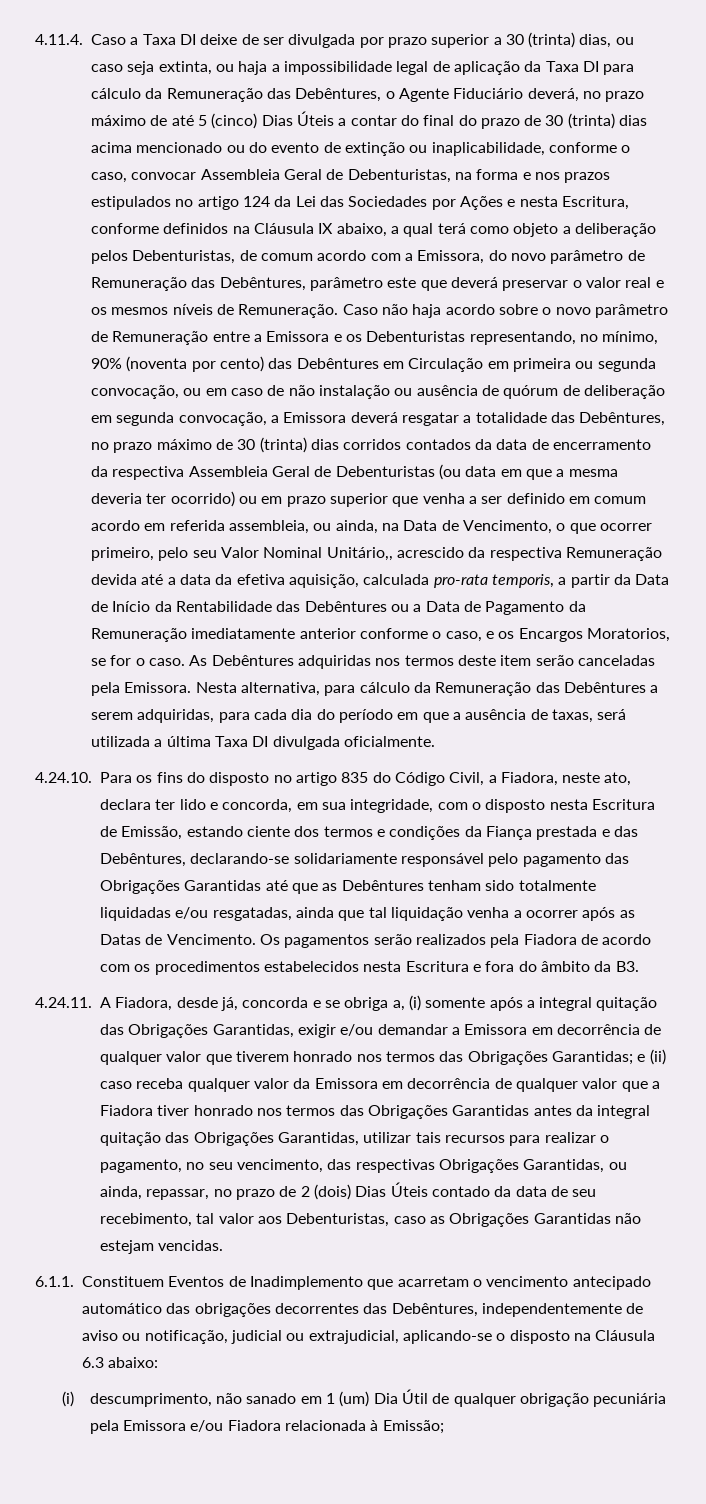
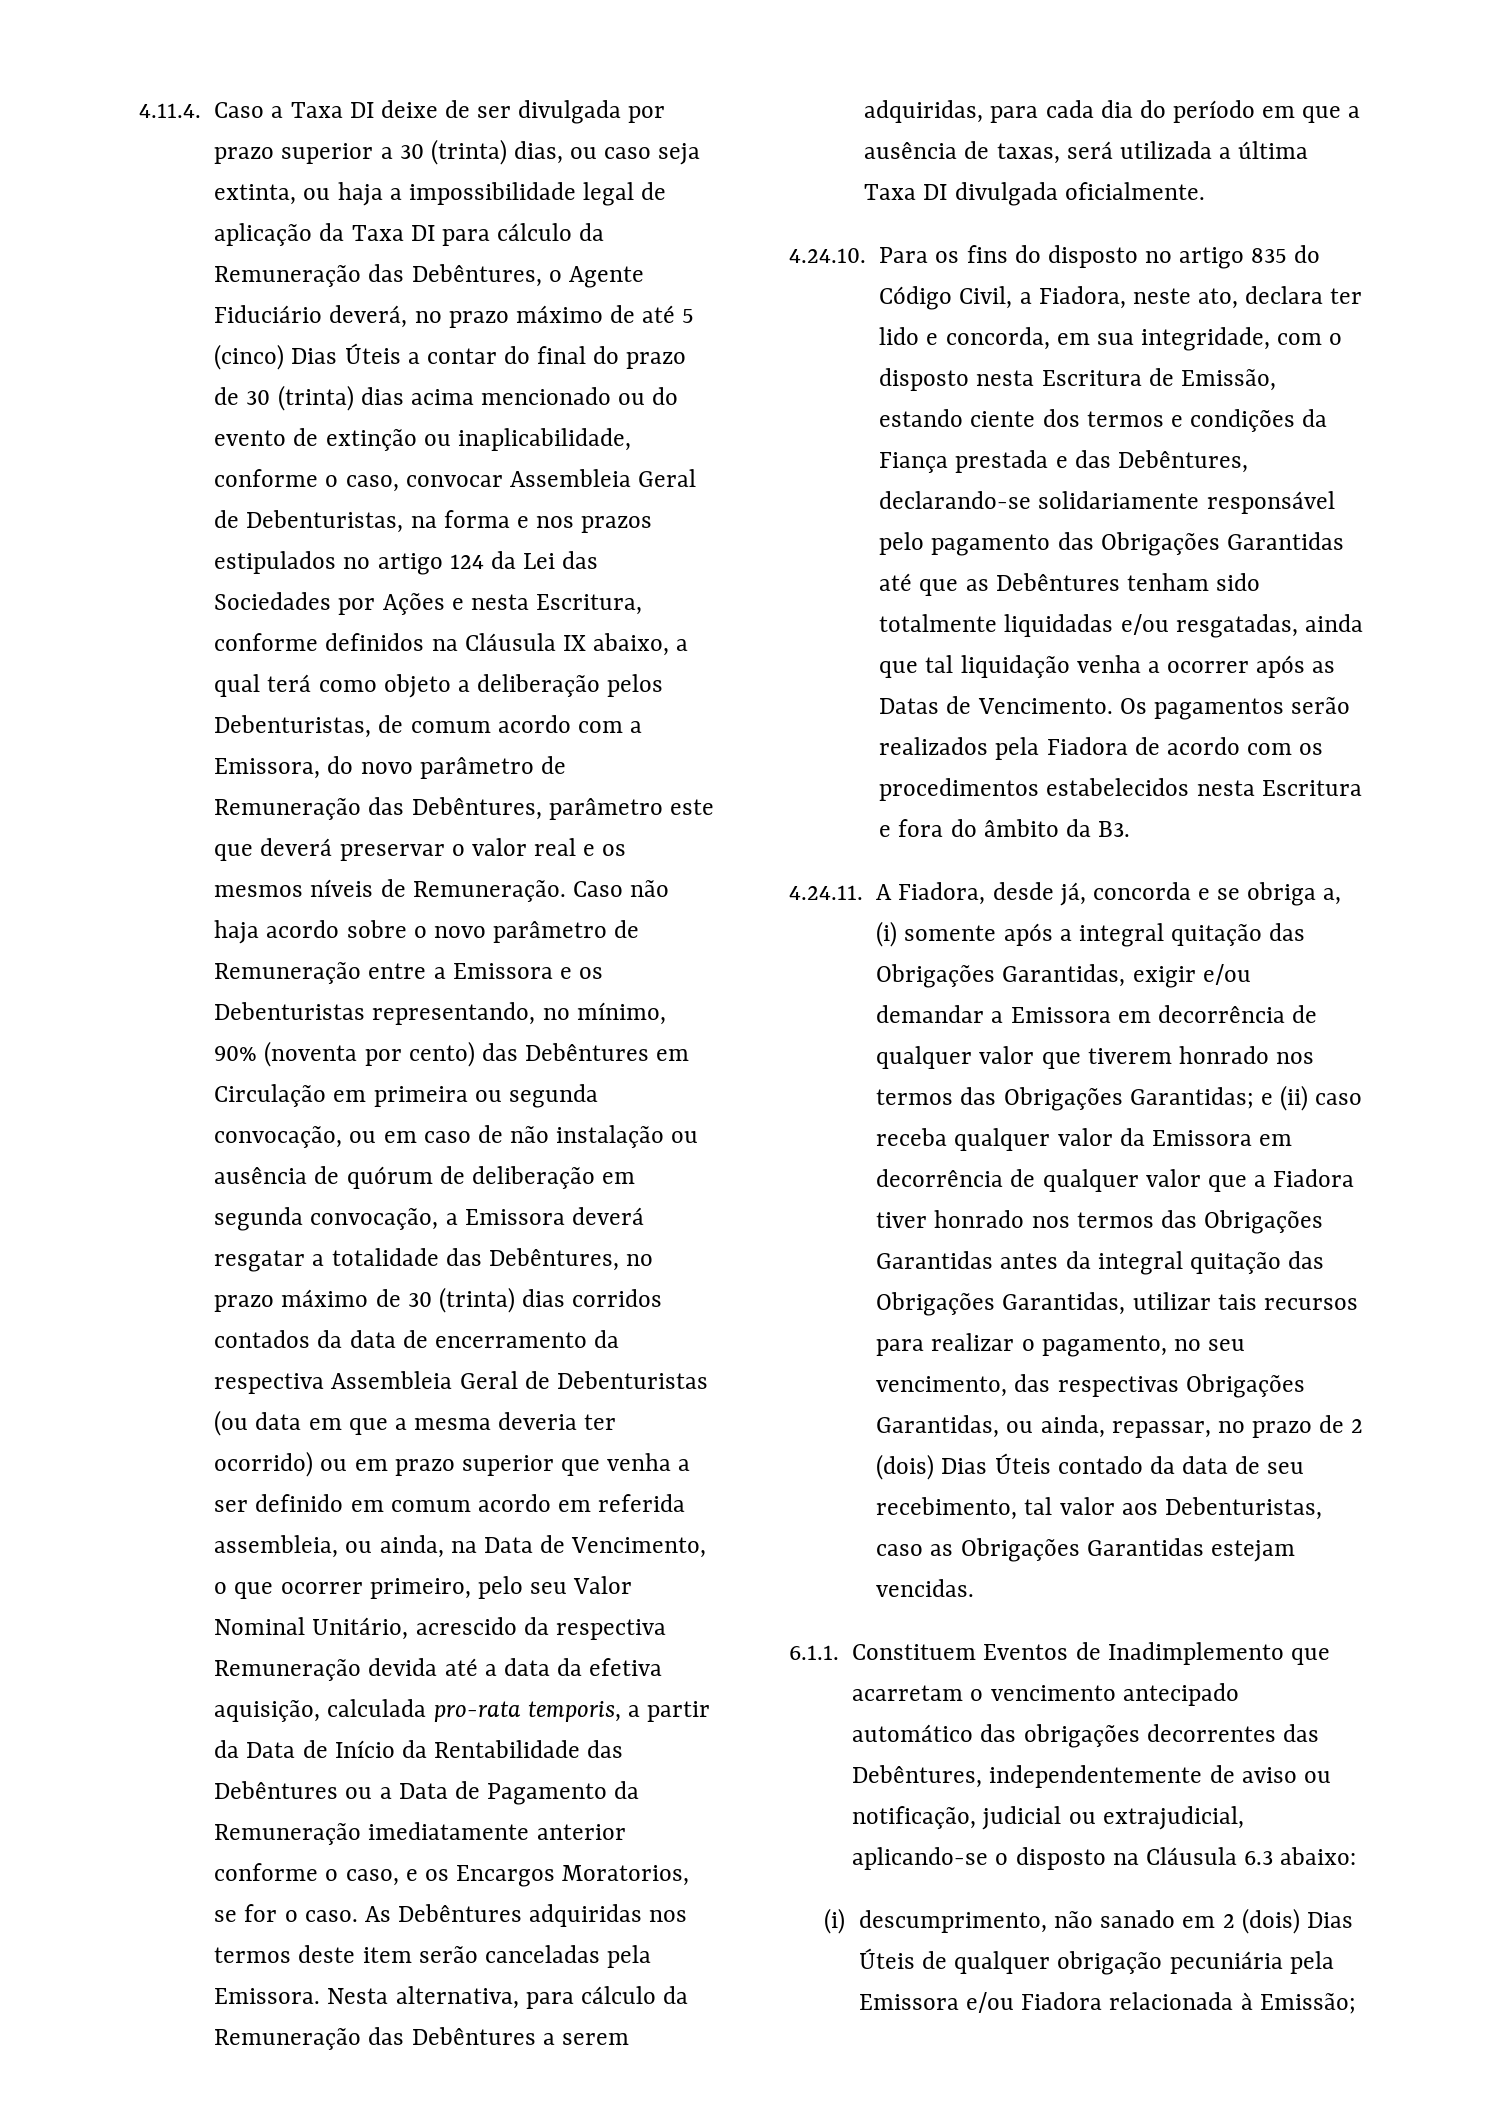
[326,547,393,561] Unitário,, -> [312,1617,409,1640] Unitário,
[614,1213,641,1224] não -> (1204, 1547) none
[326,1389,429,1407] 1 (um) Dia Útil -> [1222,1908,1353,1934] [858,1948,915,1969] 2 (dois) Dias Úteis

